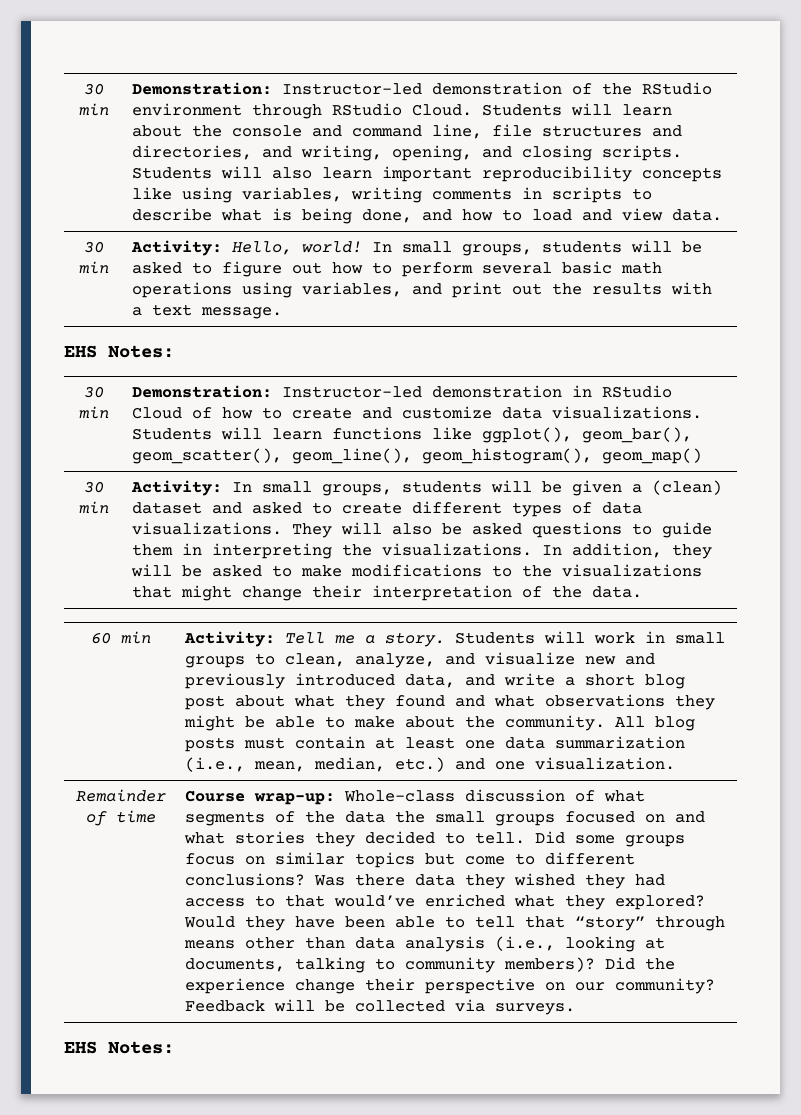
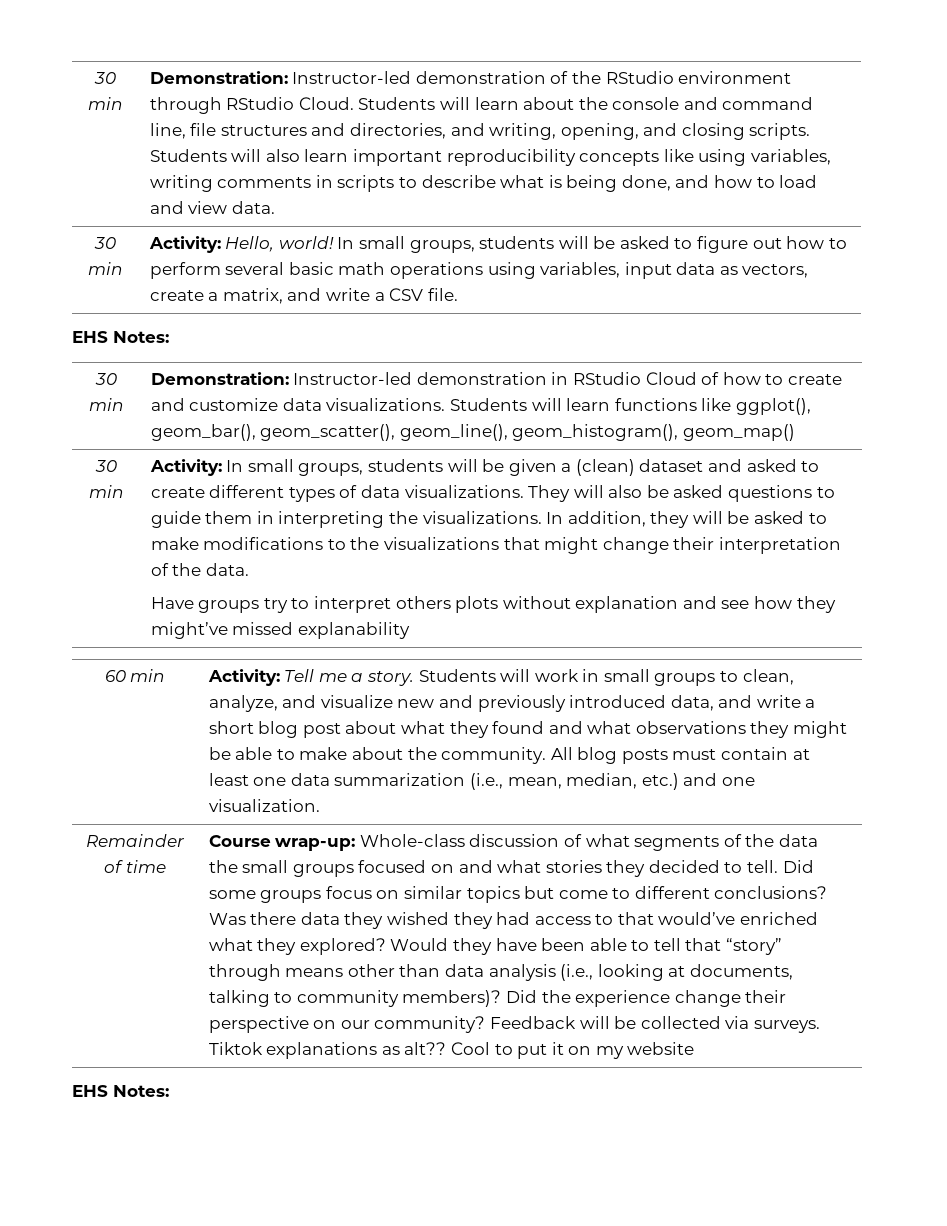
[412,282,713,298] [132,304,283,319] and print out the results with a text message. -> [624,262,809,279] [149,288,458,304] input data as vectors, create a matrix, and write a CSV file.
(643, 592) none -> [150,596,836,613] [150,622,410,639] // Have groups try to interpret others plots without explanation and see how they might’ve missed explanability
(576, 1009) none -> [208,1042,695,1059] Tiktok explanations as alt?? Cool to put it on my website

